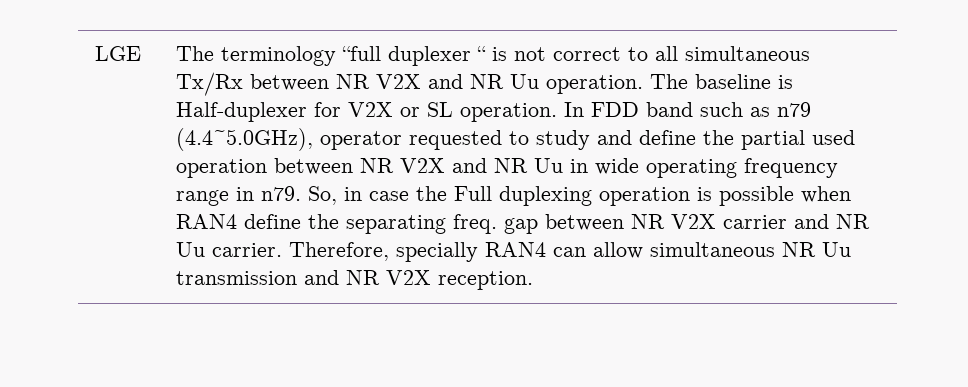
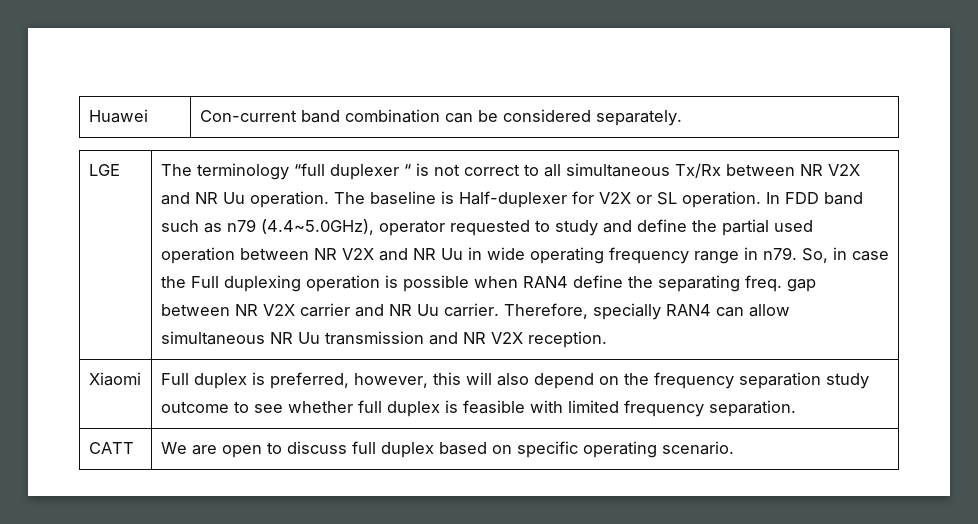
(95, 53) none -> [88,109,148,123] [199,109,682,126] Huawei | Con-current band combination can be considered separately. //
(534, 280) none -> [88,372,141,386] [160,372,869,389] [160,400,796,417] [88,442,134,454] [160,441,734,458] // Xiaomi | Full duplex is preferred, however, this will also depend on the frequency separation study outcome to see whether full duplex is feasible with limited frequency separation. // CATT | We are open to discuss full duplex based on specific operating scenario.

